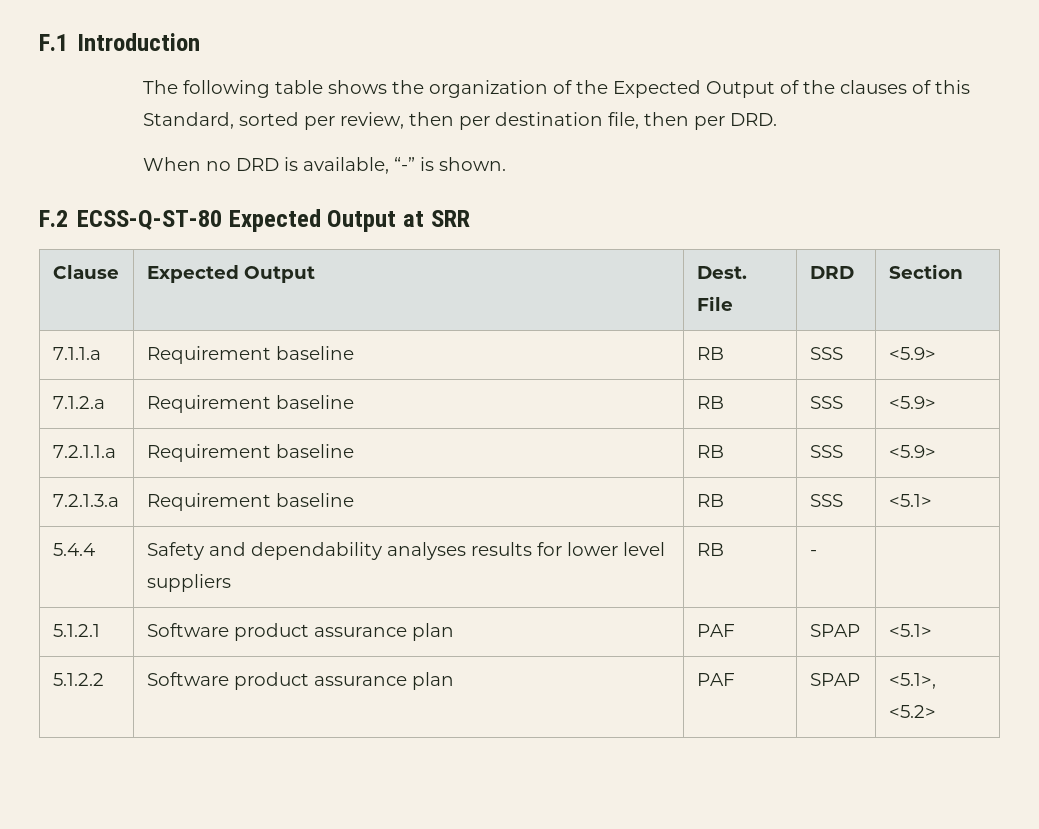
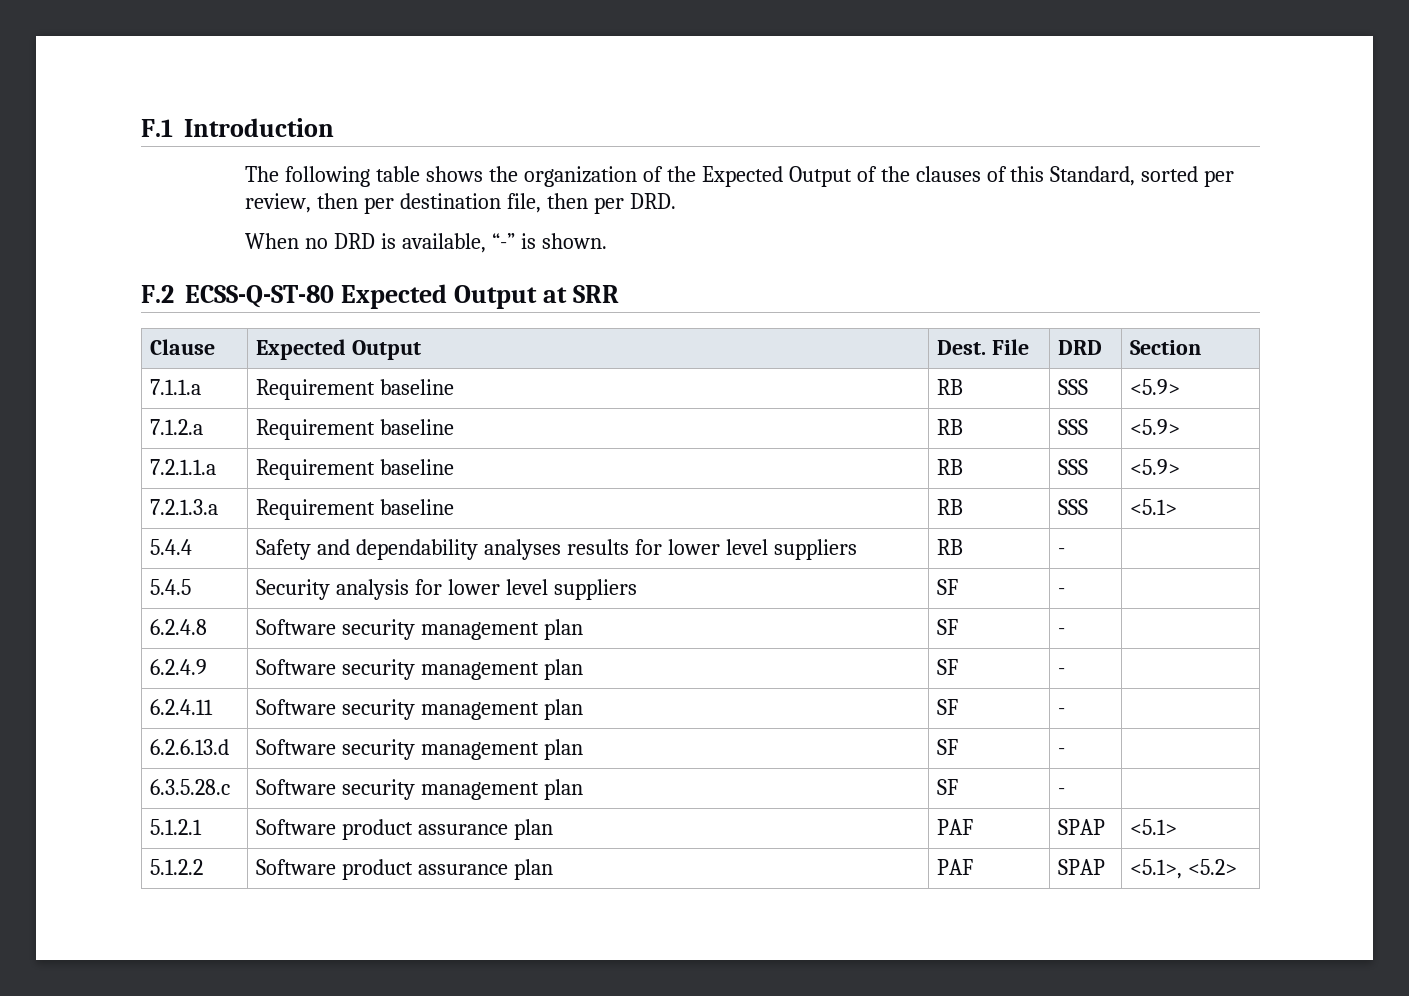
(817, 553) none -> [150,579,192,595] [256,579,637,600] [937,579,959,595] [1058,588,1066,595] [150,619,208,635] [256,619,584,640] [937,619,959,635] [1058,628,1066,635] [150,659,208,675] [256,659,584,680] [937,659,959,675] [1058,668,1066,675] [150,699,214,715] [256,699,584,720] [937,699,959,715] [1058,708,1066,715] [150,739,230,755] [256,739,584,760] [937,739,959,755] [1058,748,1066,755] [150,779,231,795] [256,779,584,800] [937,779,959,795] [1058,788,1066,795] // 5.4.5 | Security analysis for lower level suppliers | SF | - | // 6.2.4.8 | Software security management plan | SF | - | // 6.2.4.9 | Software security management plan | SF | - | // 6.2.4.11 | Software security management plan | SF | - | // 6.2.6.13.d | Software security management plan | SF | - | // 6.3.5.28.c | Software security management plan | SF | - |

